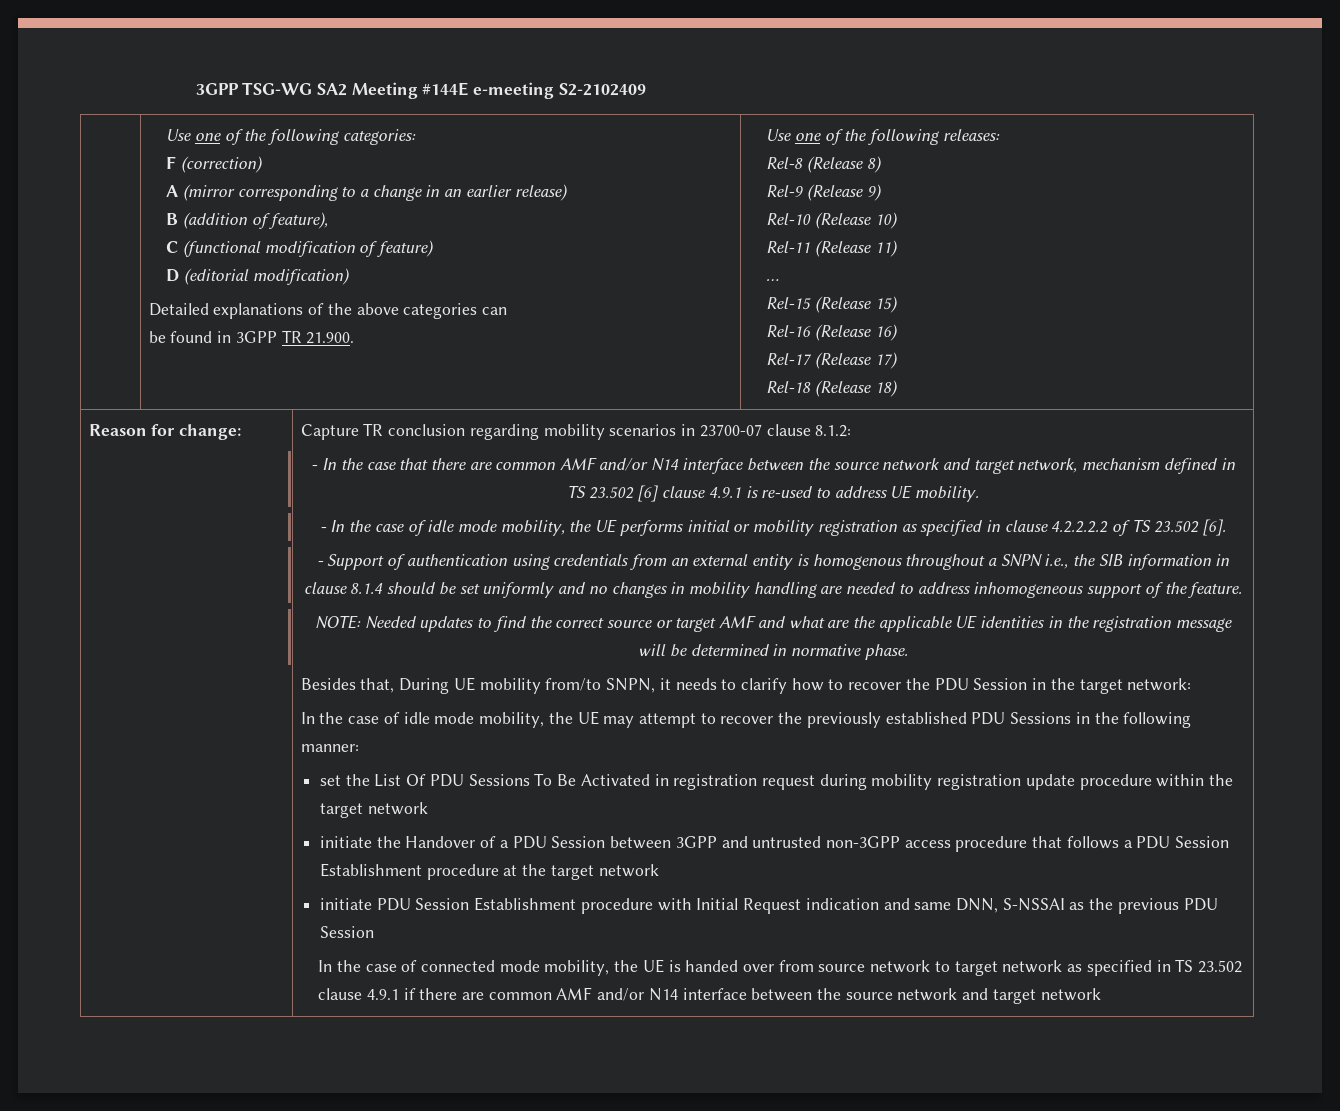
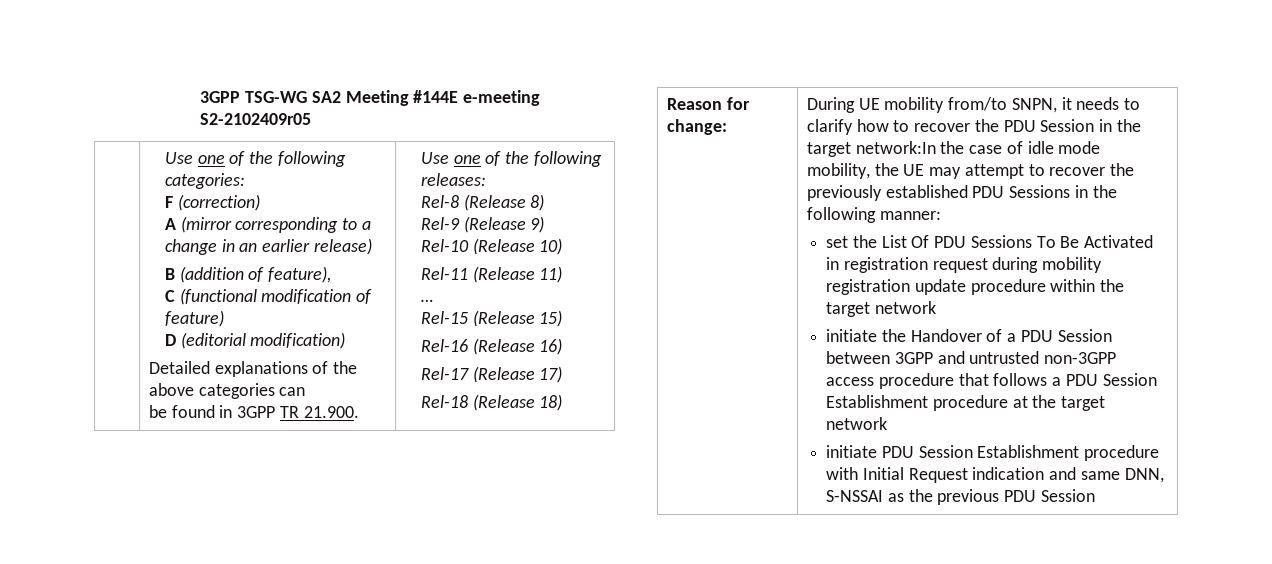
[558,83,646,96] S2-2102409 -> [200,113,312,125] S2-2102409r05
[300,423,852,440] [311,457,1236,474] [566,485,980,502] [319,519,1227,536] [316,554,1231,570] [303,582,1243,598] [314,615,1233,632] [638,644,908,660] [300,678,395,693] Capture TR conclusion regarding mobility scenarios in 23700-07 clause 8.1.2: // - In the case that there are common AMF and/or N14 interface between the source network and target network, mechanism defined in TS 23.502 [6] clause 4.9.1 is re-used to address UE mobility. // - In the case of idle mode mobility, the UE performs initial or mobility registration as specified in clause 4.2.2.2.2 of TS 23.502 [6]. // - Support of authentication using credentials from an external entity is homogenous throughout a SNPN i.e., the SIB information in clause 8.1.4 should be set uniformly and no changes in mobility handling are needed to address inhomogeneous support of the feature. // NOTE: Needed updates to find the correct source or target AMF and what are the applicable UE identities in the registration message will be determined in normative phase. // Besides that, -> (728, 127) none
[1127,678,1192,691] [300,712,315,724] network: // In -> [855,141,936,154] network:In
[318,959,1243,976] [318,987,1101,1004] // In the case of connected mode mobility, the UE is handed over from source network to target network as specified in TS 23.502 clause 4.9.1 if there are common AMF and/or N14 interface between the source network and target network -> (1095, 495) none

